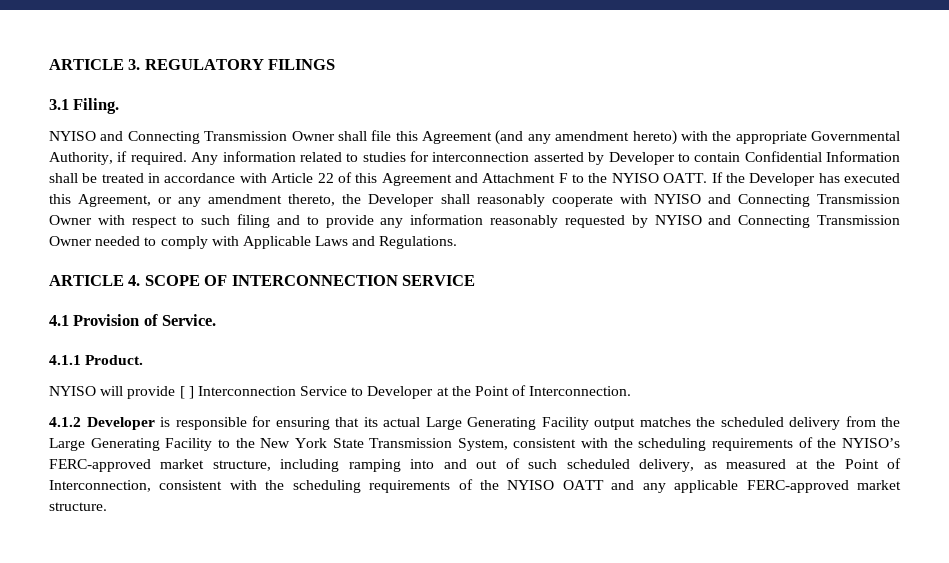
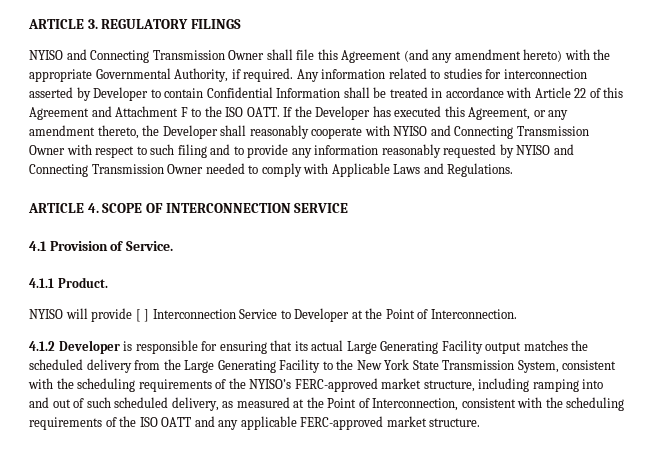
[49,98,120,114] // 3.1 Filing. -> (241, 24) none
[611,173,659,183] NYISO -> [225,107,244,117] ISO
[507,480,555,490] NYISO -> [139,417,158,427] ISO

